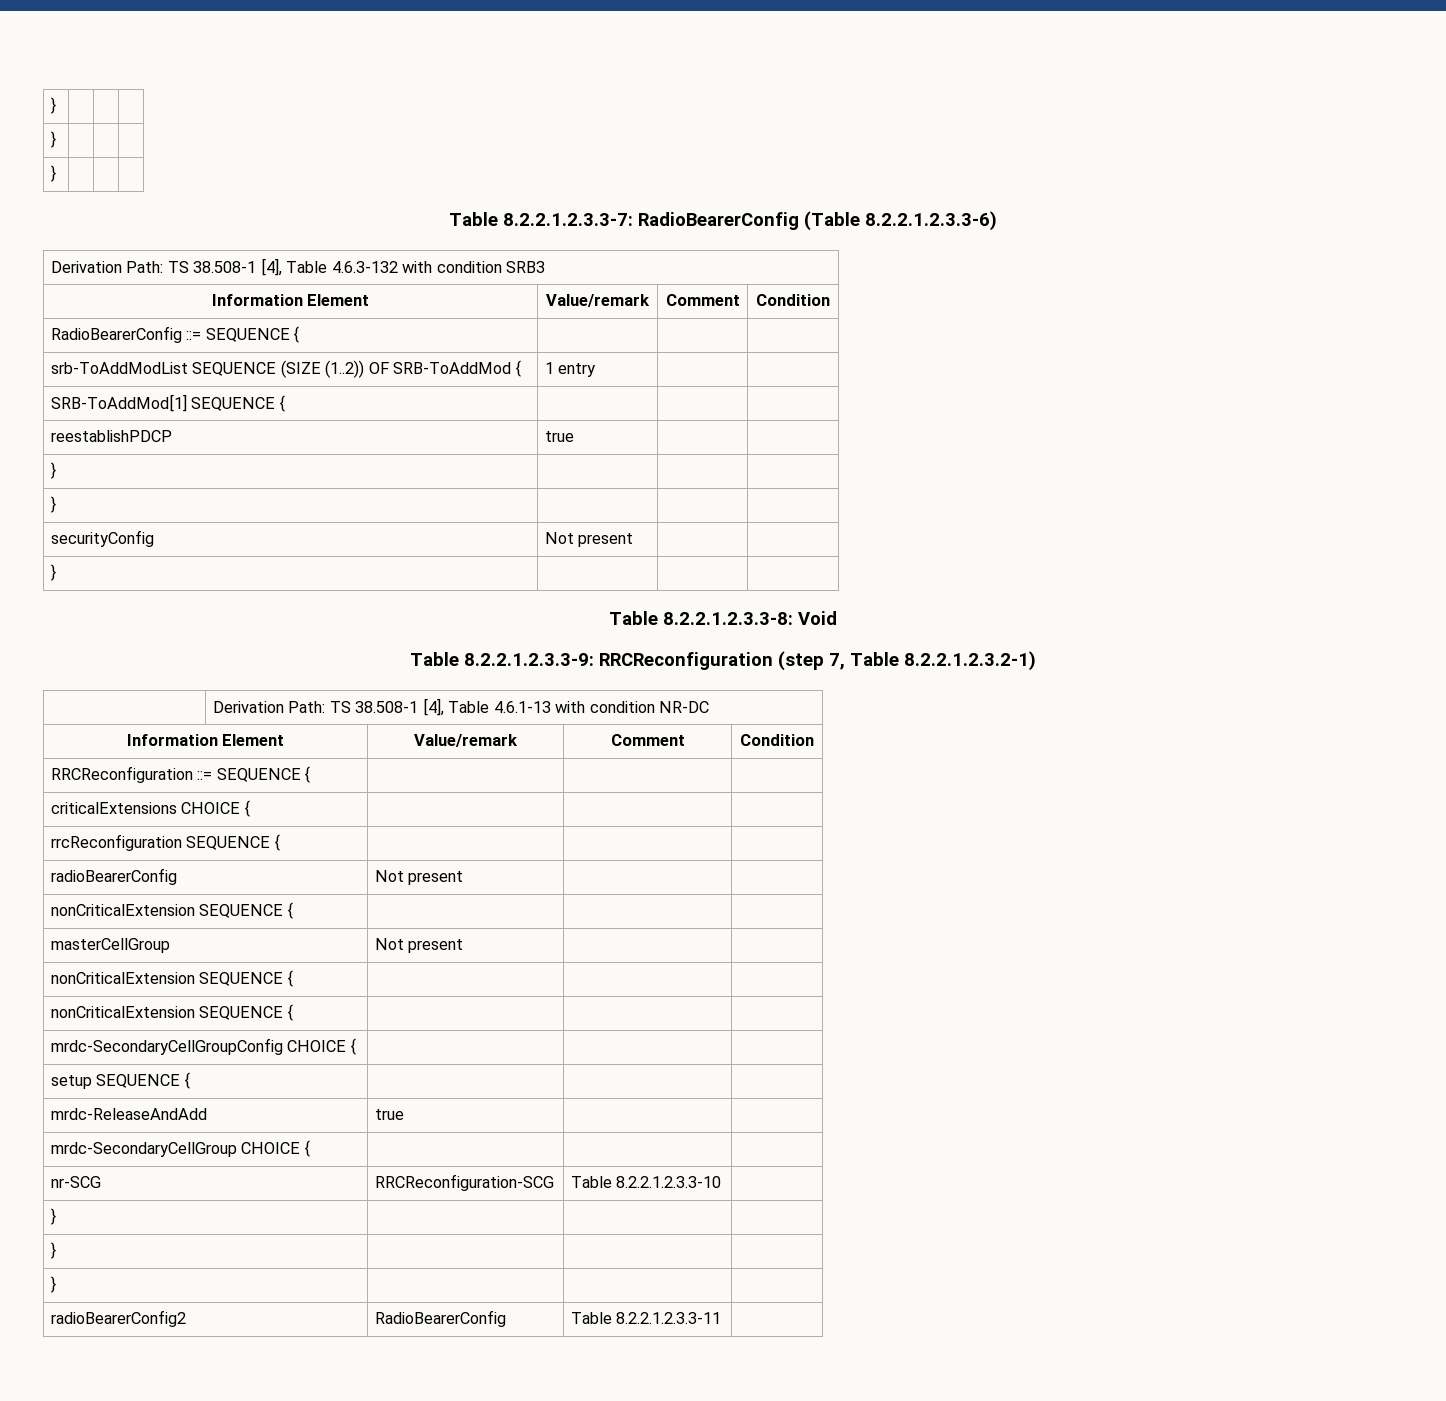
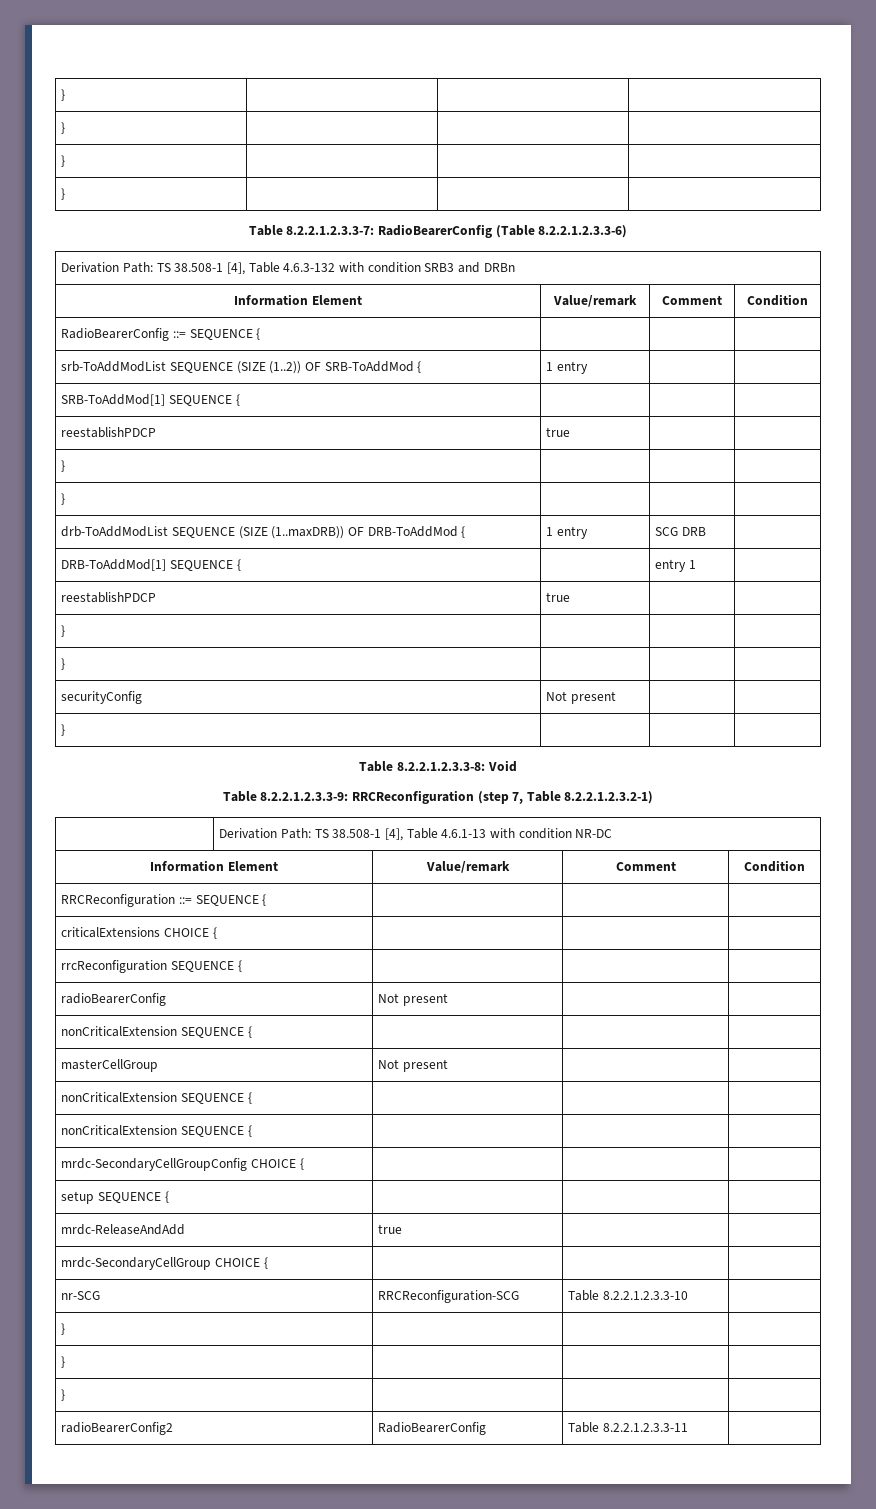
[49,97,56,114] [49,131,56,148] [49,165,56,182] } | | | // } | | | // } | | | -> [61,89,66,101] [61,122,66,134] [61,155,66,167] [61,188,66,200] } | | | // } | | | // } | | | // } | | |
(545, 267) none -> [457,262,515,273] and DRBn
(56, 504) none -> [61,526,466,539] [546,526,589,539] [655,527,707,536] [61,559,241,571] [655,559,697,572] [61,592,157,603] [546,592,571,602] [61,625,66,637] [61,658,66,670] // drb-ToAddModList SEQUENCE (SIZE (1..maxDRB)) OF DRB-ToAddMod { | 1 entry | SCG DRB | // DRB-ToAddMod[1] SEQUENCE { | | entry 1 | // reestablishPDCP | true | | // } | | | // } | | |

